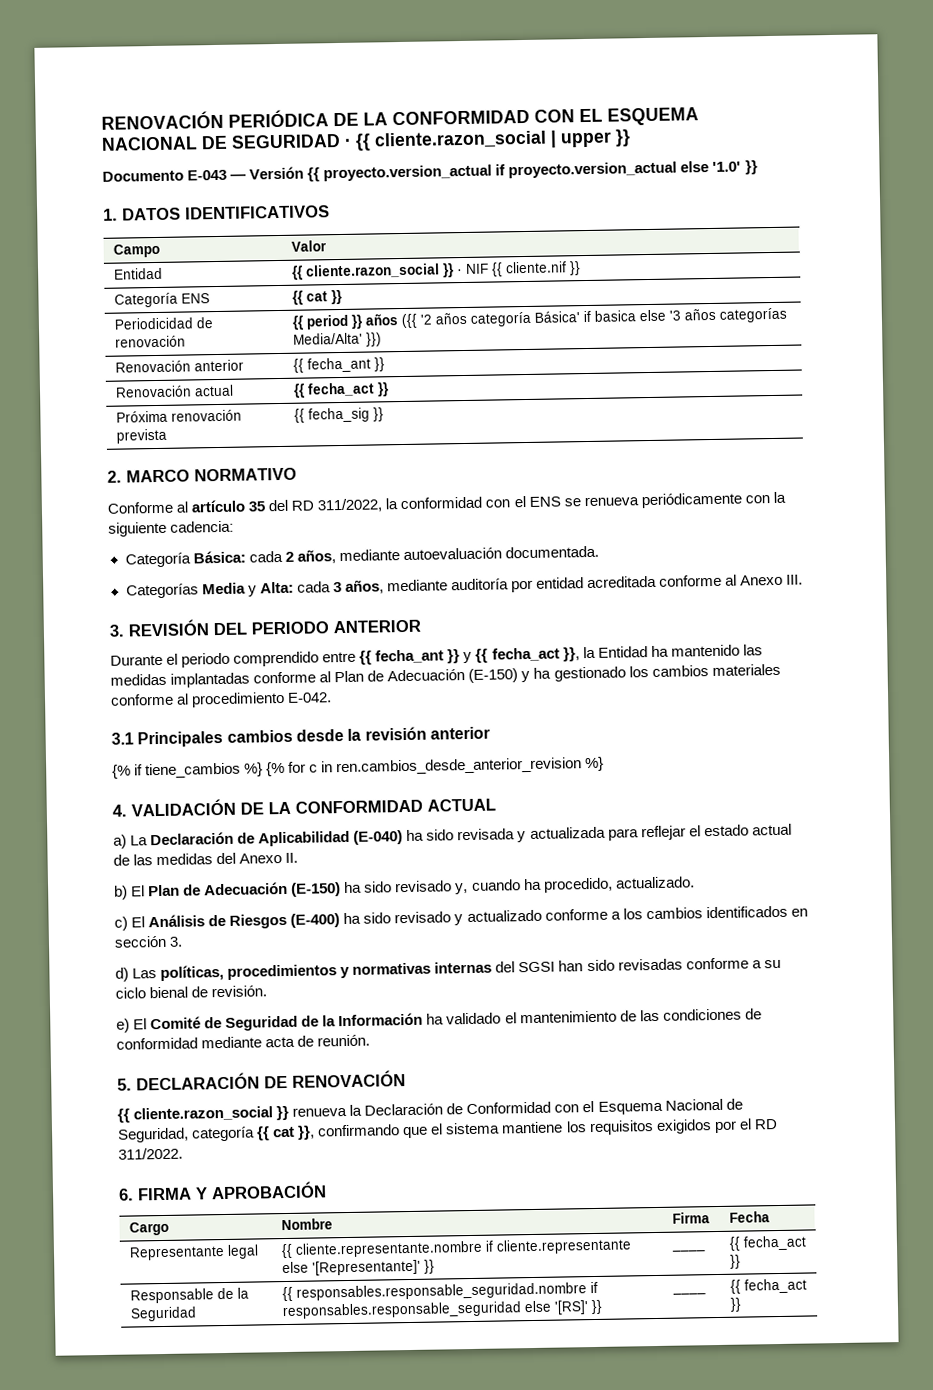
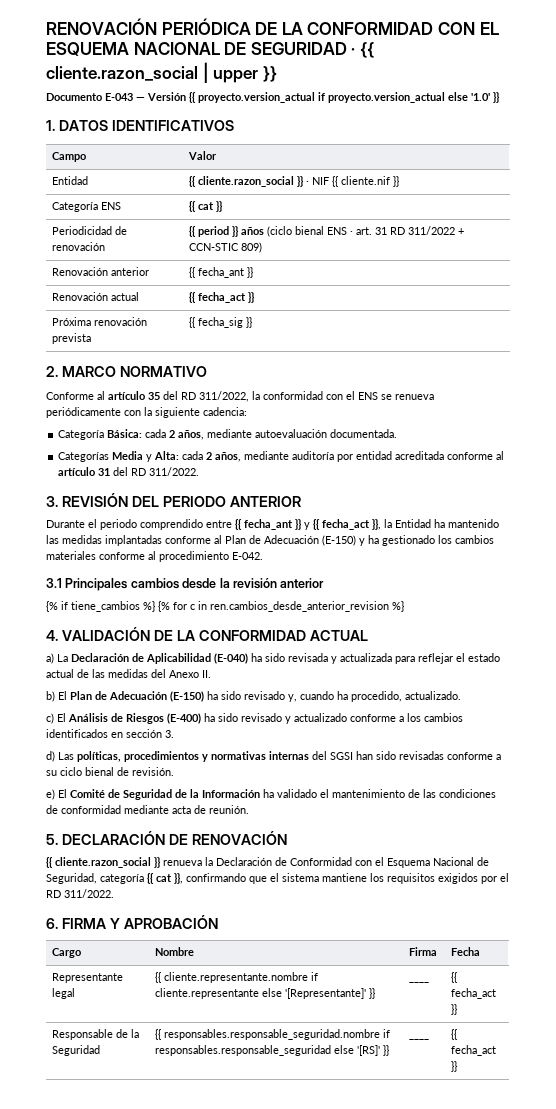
[400,307,787,329] [292,332,382,347] ({{ '2 años categoría Básica' if basica else '3 años categorías Media/Alta' }}) -> [267,226,465,237] [189,242,263,253] (ciclo bienal ENS · art. 31 RD 311/2022 + CCN-STIC 809)
[332,582,342,593] 3 -> [206,452,213,460] 2
[740,574,804,586] Anexo III. -> [58,467,200,476] artículo 31 del RD 311/2022.

